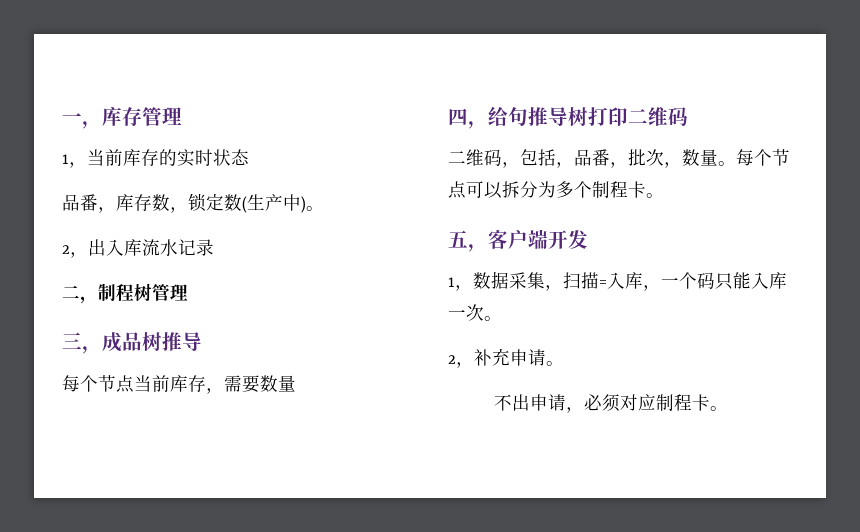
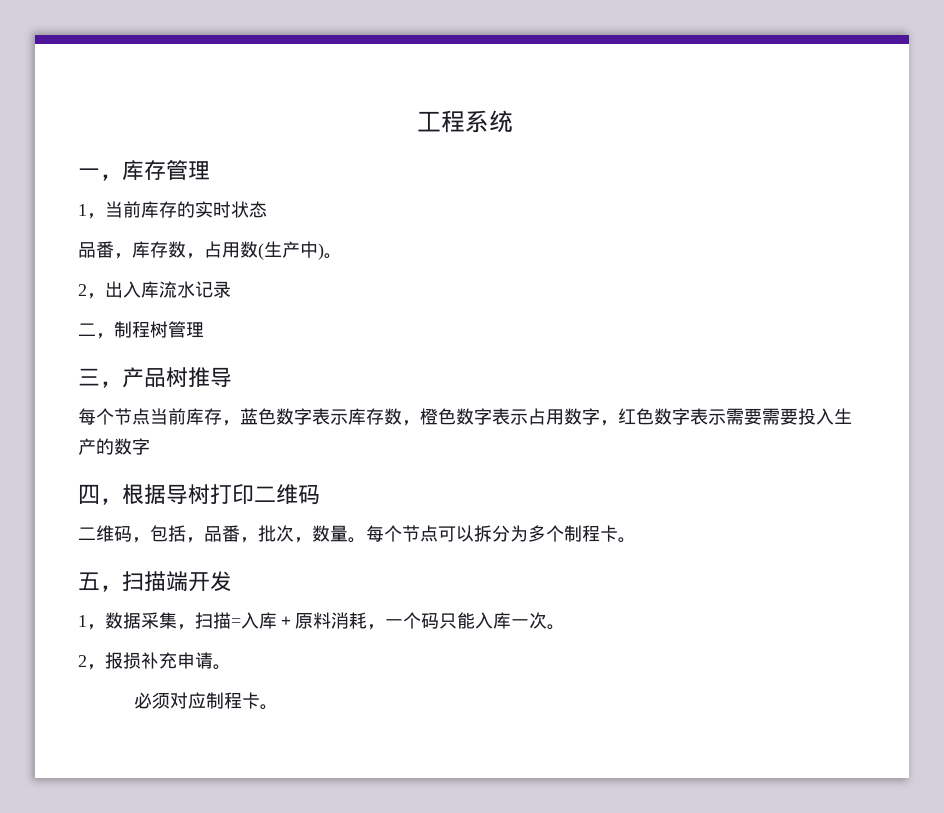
(62, 118) none -> [417,110,513,133] 工程系统 //
[188,193,224,212] 锁定 -> [204,241,240,258] 占用
[102,332,122,352] 成 -> [122,367,144,388] 产
[224,375,296,393] 需要数量 -> [240,408,852,426] [78,438,150,455] 蓝色数字表示库存数，橙色数字表示占用数字，红色数字表示需要需要投入生产的数字
[488,106,548,127] 给句推 -> [122,484,166,504] 根据
[488,230,528,249] 客户 -> [122,571,166,591] 扫描
(643, 280) none -> [277,612,367,629] ＋原料消耗
(474, 365) none -> [105,652,141,669] 报损
[494,394,585,413] 不出申请， -> (231, 667) none

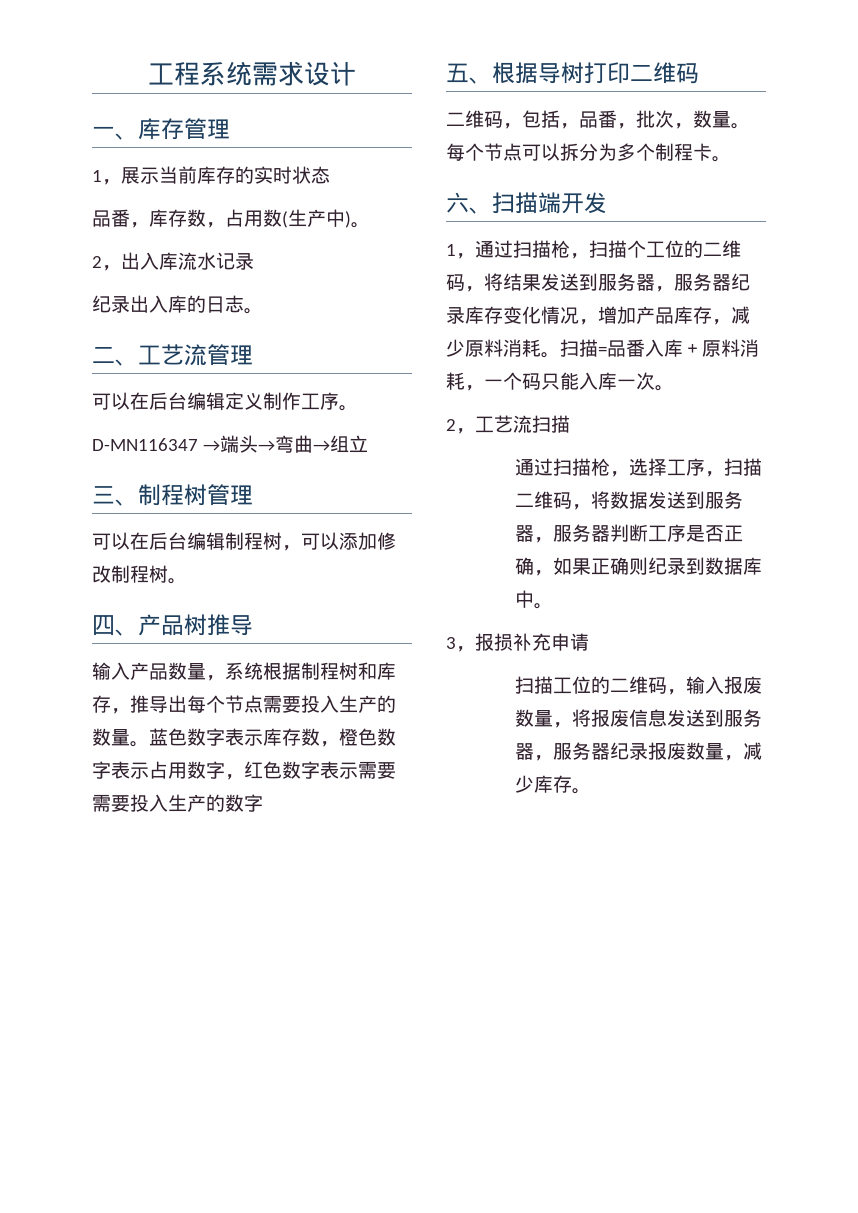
[78,168,122,181] // 一， -> [252,61,356,86] [92,126,138,140] 需求设计 // 一、
(105, 216) none -> [121,167,159,184] 展示
[78,321,204,339] [78,367,232,388] [78,408,240,426] 二，制程树管理 // 三，产品树推导 // 每个节点当前库存， -> [92,295,263,314] [92,344,253,366] [92,392,358,411] [92,435,368,453] [92,484,253,506] [92,532,396,551] [92,565,187,584] [92,614,253,636] [92,662,396,681] [92,695,396,714] [92,728,149,747] 纪录出入库的日志。 // 二、工艺流管理 // 可以在后台编辑定义制作工序。 // D-MN116347 →端头→弯曲→组立 // 三、制程树管理 // 可以在后台编辑制程树，可以添加修改制程树。 // 四、产品树推导 // 输入产品数量，系统根据制程树和库存，推导出每个节点需要投入生产的数量。
[78,484,122,505] 四， -> [446,63,492,84] 五、
[78,572,122,592] 五， -> [446,192,492,214] 六、
[105,612,241,630] 数据采集，扫描= -> [475,240,741,259] [446,273,750,292] [446,306,750,325] [446,339,645,358] 通过扫描枪，扫描个工位的二维码，将结果发送到服务器，服务器纪录库存变化情况，增加产品库存，减少原料消耗。扫描=品番
[105,652,231,670] [133,692,260,709] 报损补充申请。 // 必须对应制程卡 -> [475,415,570,433] [515,458,763,477] [515,491,744,510] [515,524,744,543] [515,557,763,576] [515,590,554,609] [446,633,589,652] [515,676,763,695] [515,709,763,728] [515,742,763,761] [515,775,573,793] 工艺流扫描 // 通过扫描枪，选择工序，扫描二维码，将数据发送到服务器，服务器判断工序是否正确，如果正确则纪录到数据库中。 // 3，报损补充申请 // 扫描工位的二维码，输入报废数量，将报废信息发送到服务器，服务器纪录报废数量，减少库存

